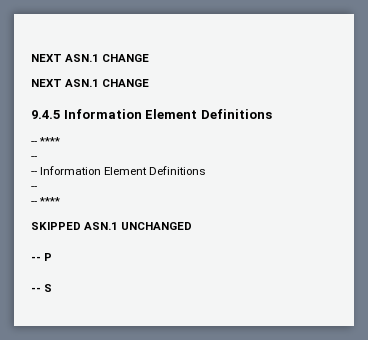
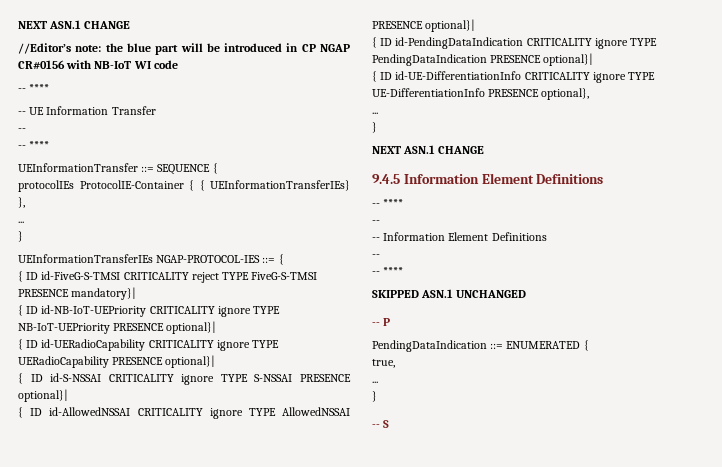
[31,54,150,62] NEXT ASN.1 CHANGE -> [18,20,131,29] [18,43,351,55] [18,60,178,69] [18,84,50,92] [18,106,156,115] [18,128,26,132] [18,141,50,149] [18,163,218,175] [18,180,350,192] [18,197,25,208] [18,221,24,223] [18,231,23,242] [18,254,284,265] [18,271,318,283] [18,287,137,300] [18,305,281,317] [18,321,217,334] [18,339,280,351] [18,355,216,368] [18,373,351,385] [18,389,68,402] [18,407,350,419] [372,19,476,32] [372,37,658,49] [372,53,594,66] [372,71,656,83] [372,88,590,100] [372,112,378,114] [372,122,377,133] NEXT ASN.1 CHANGE // //Editor’s note: the blue part will be introduced in CP NGAP CR#0156 with NB-IoT WI code // -- **** // -- UE Information Transfer // -- // -- **** // UEInformationTransfer ::= SEQUENCE { // protocolIEs ProtocolIE-Container { { UEInformationTransferIEs} }, // ... // } // UEInformationTransferIEs NGAP-PROTOCOL-IES ::= { // { ID id-FiveG-S-TMSI CRITICALITY reject TYPE FiveG-S-TMSI PRESENCE mandatory}| // { ID id-NB-IoT-UEPriority CRITICALITY ignore TYPE NB-IoT-UEPriority PRESENCE optional}| // { ID id-UERadioCapability CRITICALITY ignore TYPE UERadioCapability PRESENCE optional}| // { ID id-S-NSSAI CRITICALITY ignore TYPE S-NSSAI PRESENCE optional}| // { ID id-AllowedNSSAI CRITICALITY ignore TYPE AllowedNSSAI PRESENCE optional}| // { ID id-PendingDataIndication CRITICALITY ignore TYPE PendingDataIndication PRESENCE optional}| // { ID id-UE-DifferentiationInfo CRITICALITY ignore TYPE UE-DifferentiationInfo PRESENCE optional}, // ... // }
(53, 257) none -> [372,340,589,352] [372,359,395,368] [372,381,378,383] [372,391,377,402] // PendingDataIndication ::= ENUMERATED { // true, // ... // }

